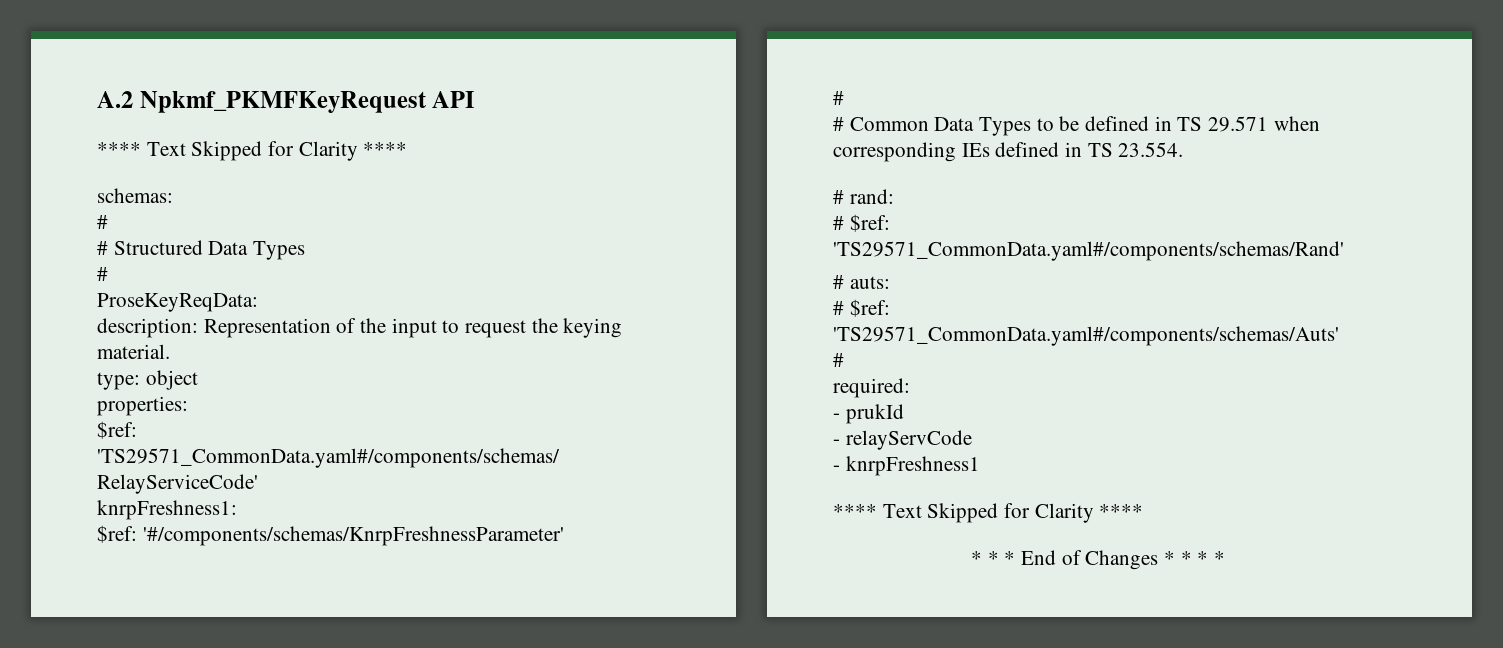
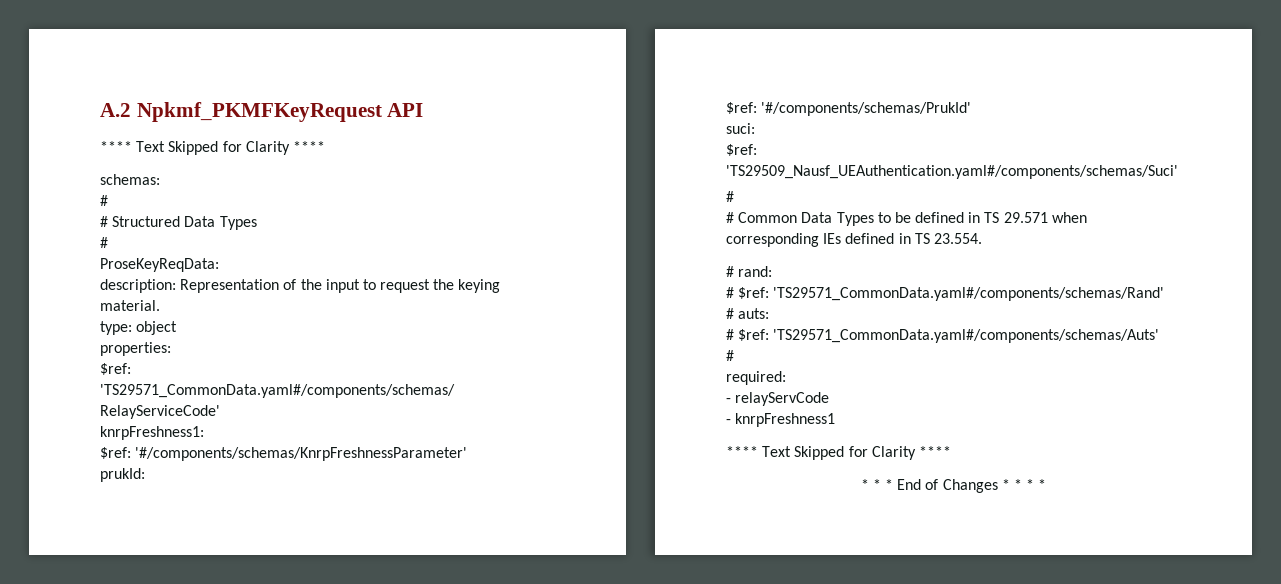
(564, 536) none -> [100,468,145,482] [726,102,972,116] [726,123,755,134] [726,144,757,156] [726,165,1178,179] // prukId: // $ref: '#/components/schemas/PrukId' // suci: // $ref: 'TS29509_Nausf_UEAuthentication.yaml#/components/schemas/Suci'
[833,404,904,424] // - prukId -> (786, 378) none

